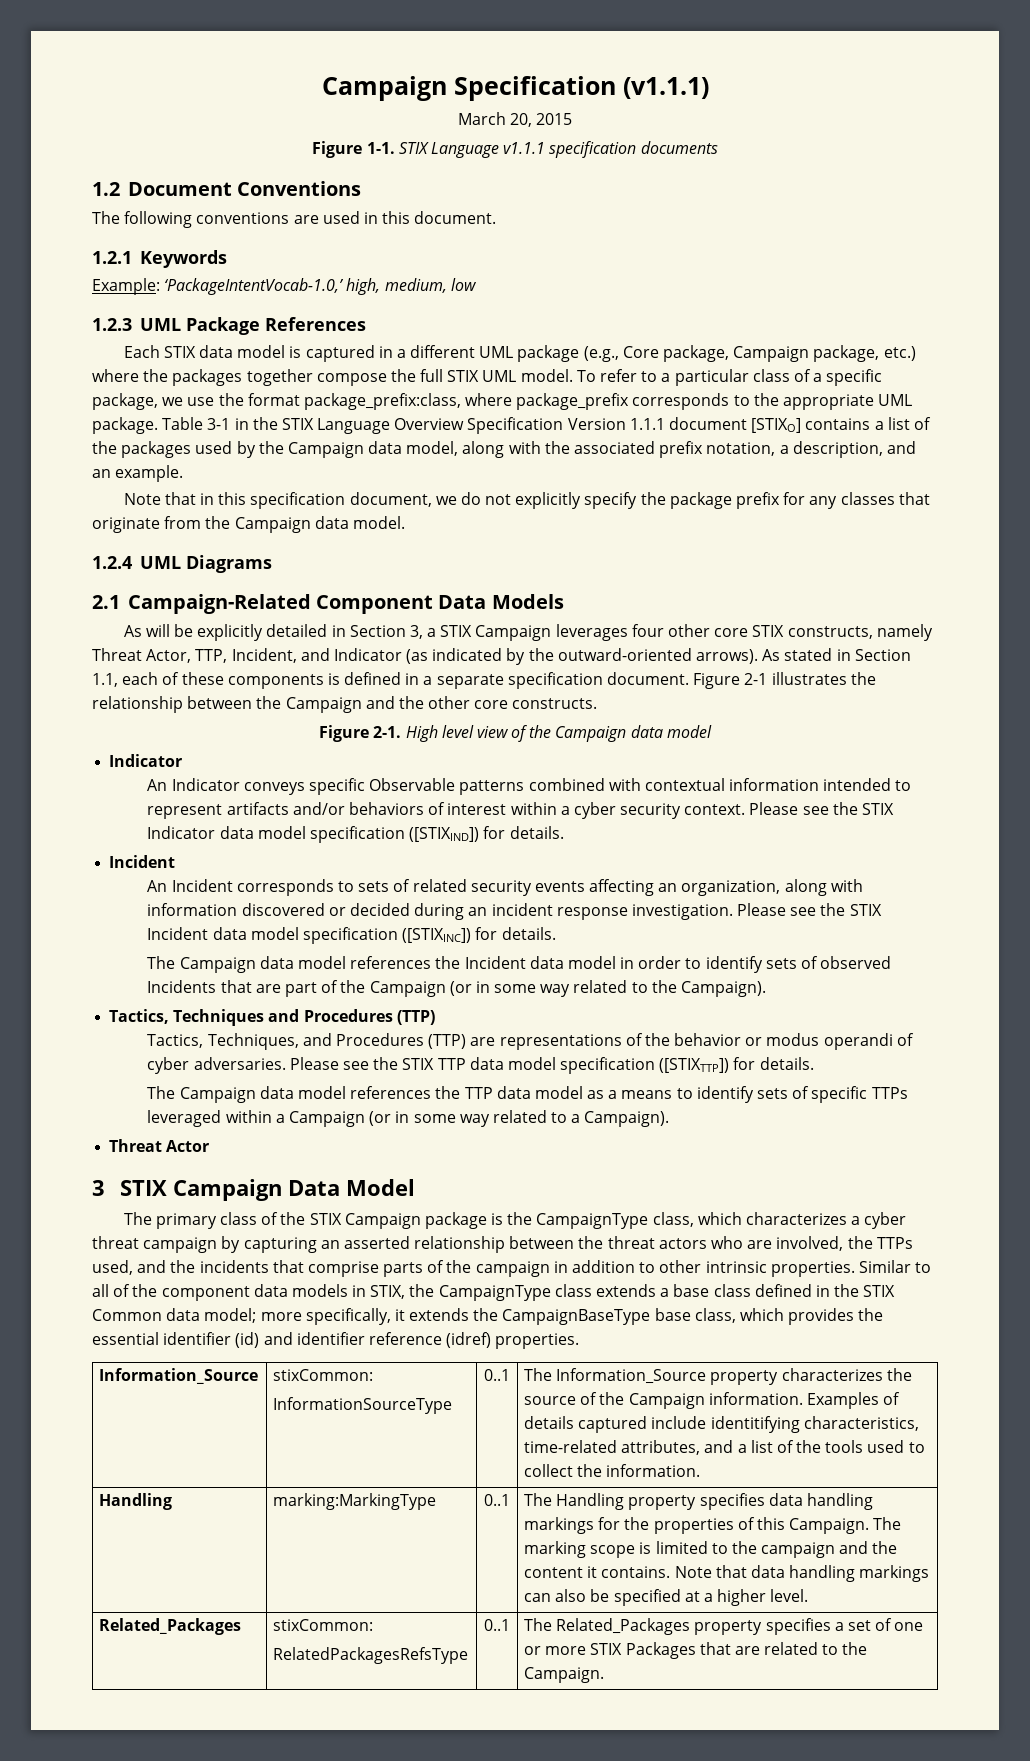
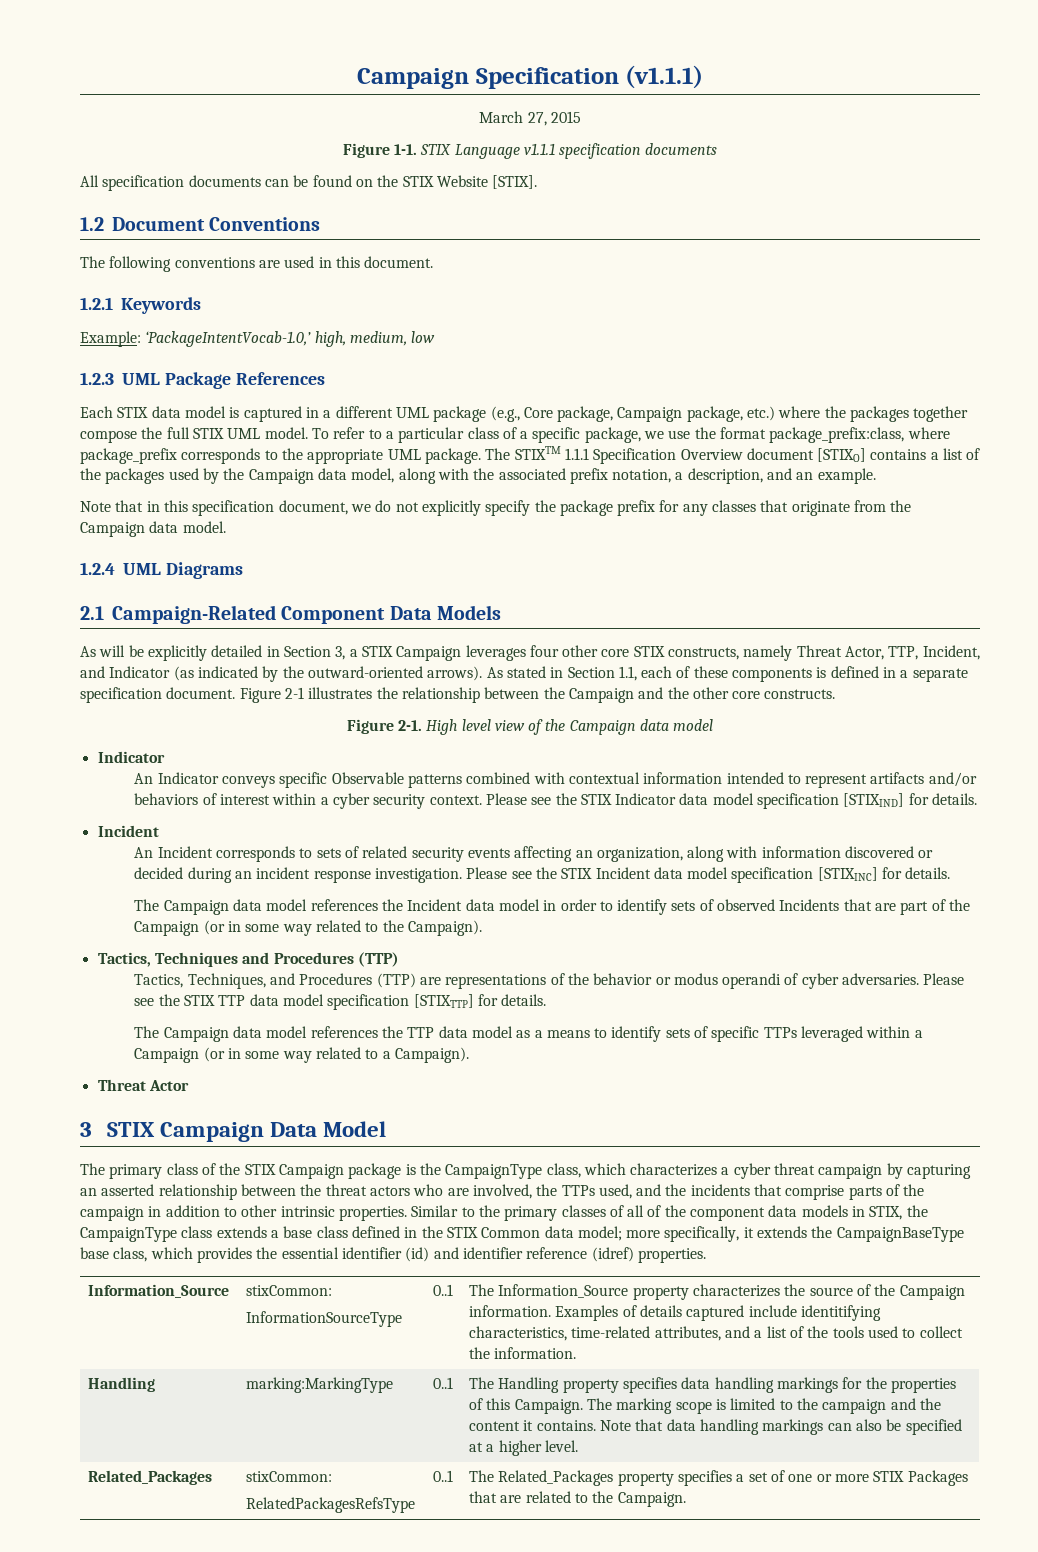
[510,113,532,127] 20, -> [527,112,547,126] 27,
(718, 147) none -> [80,175,538,191] // All specification documents can be found on the STIX Website [STIX].
[162,417,665,434] Table 3-1 in the STIX Language Overview Specification Version 1.1.1 -> [485,446,743,464] The STIXTM 1.1.1 Specification Overview
[409,827,480,842] ([STIXIND]) -> [843,793,905,807] [STIXIND]
[402,928,472,943] ([STIXINC]) -> [817,867,878,881] [STIXINC]
[659,1058,730,1073] ([STIXTTP]) -> [413,994,474,1008] [STIXTTP]
(932, 1267) none -> [478,1205,624,1221] the primary classes of

